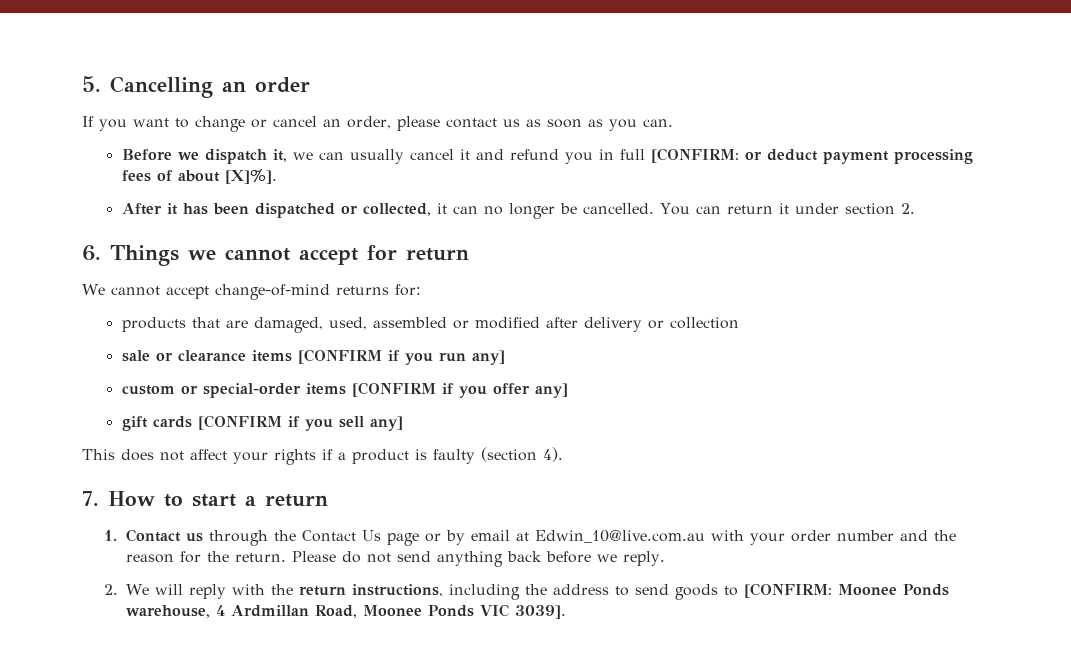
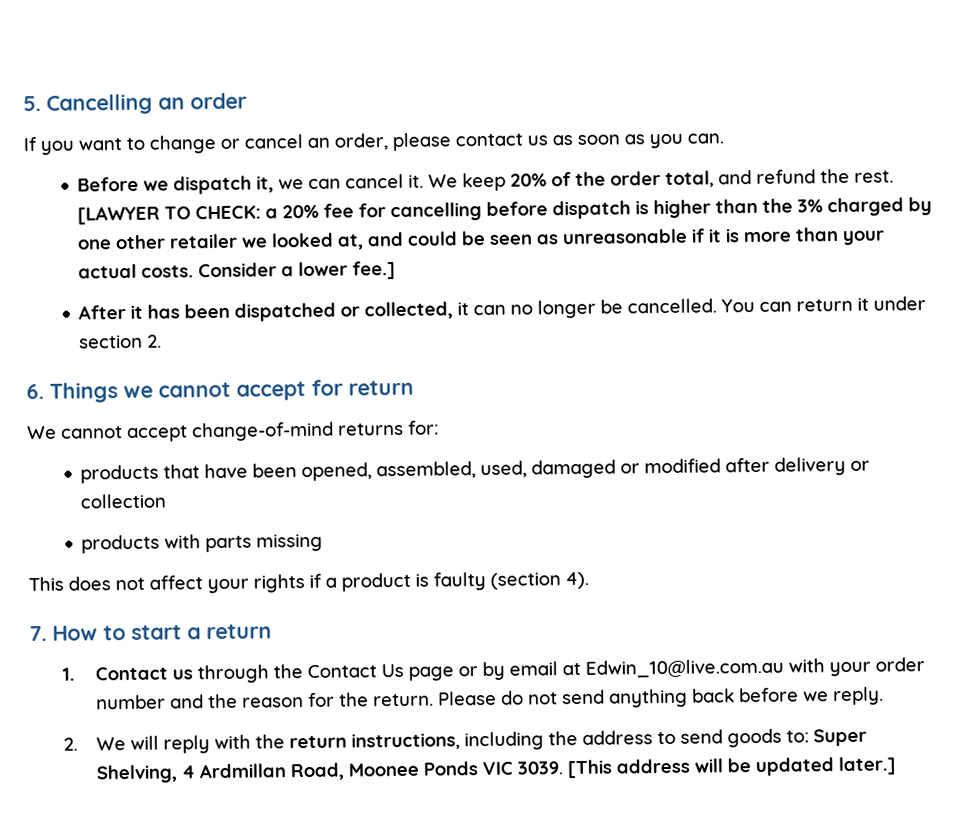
[349,148,973,164] [121,169,277,184] usually cancel it and refund you in full [CONFIRM: or deduct payment processing fees of about [X]%]. -> [345,168,895,192] [77,197,933,225] [77,227,886,250] [78,261,397,280] cancel it. We keep 20% of the order total, and refund the rest. [LAWYER TO CHECK: a 20% fee for cancelling before dispatch is higher than the 3% charged by one other retailer we looked at, and could be seen as unreasonable if it is more than your actual costs. Consider a lower fee.]
[225,317,447,333] are damaged, used, assembled -> [204,459,617,482] have been opened, assembled, used, damaged
[121,349,505,365] [121,382,568,398] [121,415,403,431] sale or clearance items [CONFIRM if you run any] // custom or special-order items [CONFIRM if you offer any] // gift cards [CONFIRM if you sell any] -> [81,533,324,554] products with parts missing
[724,583,950,598] [126,605,211,618] to [CONFIRM: Moonee Ponds warehouse, -> [786,728,868,747] [96,764,179,784] to: Super Shelving,
[515,605,567,619] 3039]. -> [517,756,897,779] 3039. [This address will be updated later.]

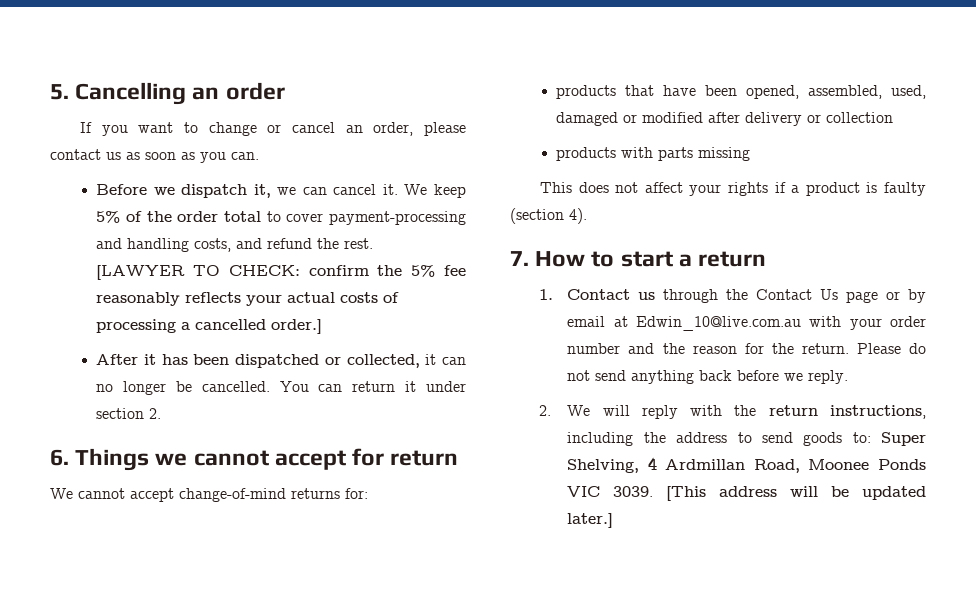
[510,173,548,187] 20% -> [96,211,121,223] 5%
[665,170,715,188] total, -> [223,211,467,225] [96,238,232,252] total to cover payment-processing and handling costs,
[265,197,933,222] [77,227,886,250] [78,261,397,280] a 20% fee for cancelling before dispatch is higher than the 3% charged by one other retailer we looked at, and could be seen as unreasonable if it is more than your actual costs. Consider a lower fee.] -> [308,265,466,277] [96,292,400,306] [96,319,323,334] confirm the 5% fee reasonably reflects your actual costs of processing a cancelled order.]

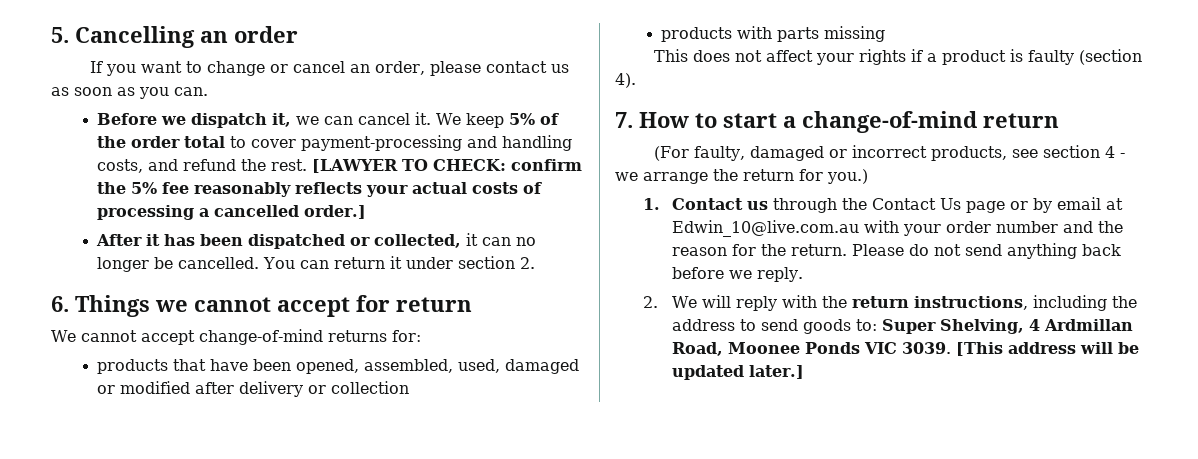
[698,251,767,267] return -> [802,111,1059,133] [653,145,1125,161] [615,169,868,184] change-of-mind return // (For faulty, damaged or incorrect products, see section 4 - we arrange the return for you.)

